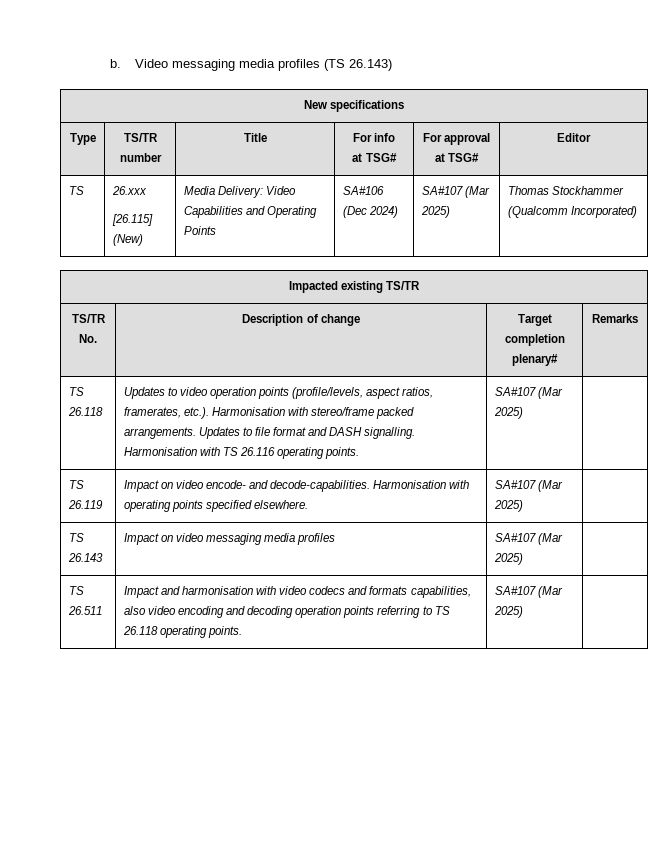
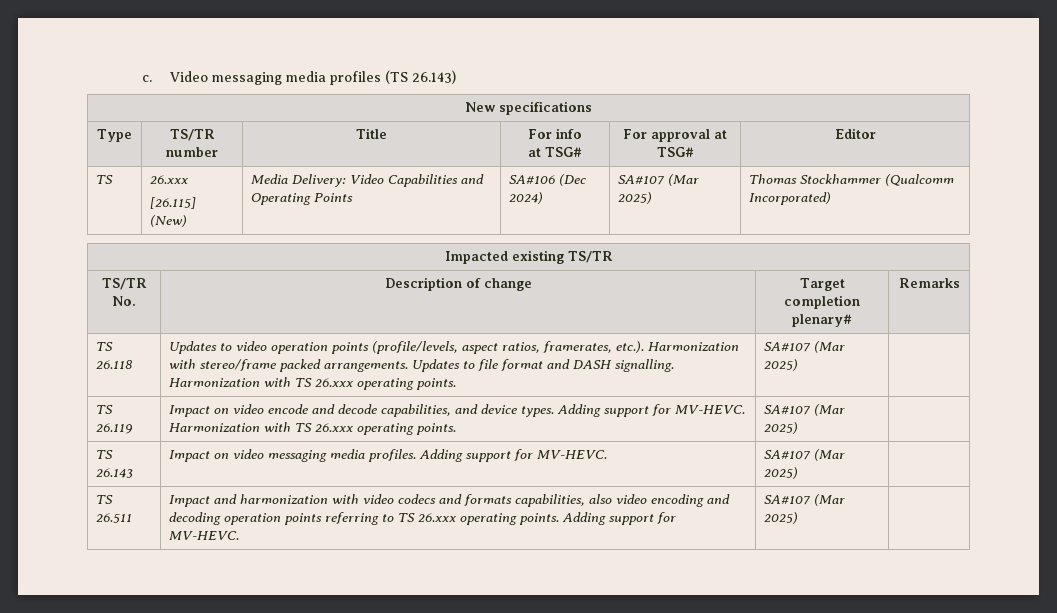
[110,59,122,68] b. -> [142,75,153,82] c.
[211,407,285,416] Harmonisation -> [648,342,740,351] Harmonization
[123,447,276,456] Harmonisation with TS 26.116 -> [169,377,354,387] Harmonization with TS 26.xxx
[206,480,470,492] [123,500,309,512] encode- and decode-capabilities. Harmonisation with operating points specified elsewhere. -> [268,404,746,417] [169,422,457,435] encode and decode capabilities, and device types. Adding support for MV-HEVC. Harmonization with TS 26.xxx operating points.
[297,533,336,545] profiles -> [368,449,608,462] profiles. Adding support for MV-HEVC.
[181,586,253,595] harmonisation -> [240,494,329,504] harmonization
[122,626,242,638] 26.118 operating points. -> [418,512,677,525] [169,531,240,540] 26.xxx operating points. Adding support for MV-HEVC.

